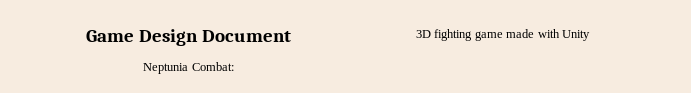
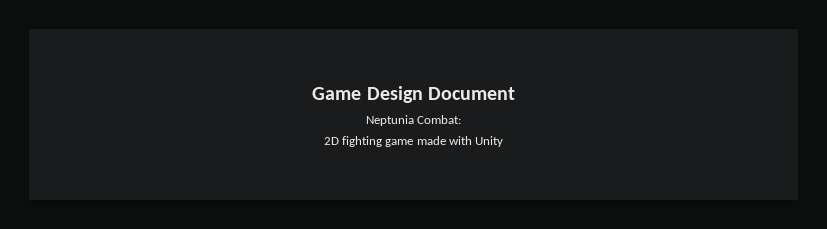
[416,30,432,38] 3D -> [323,137,339,145] 2D

